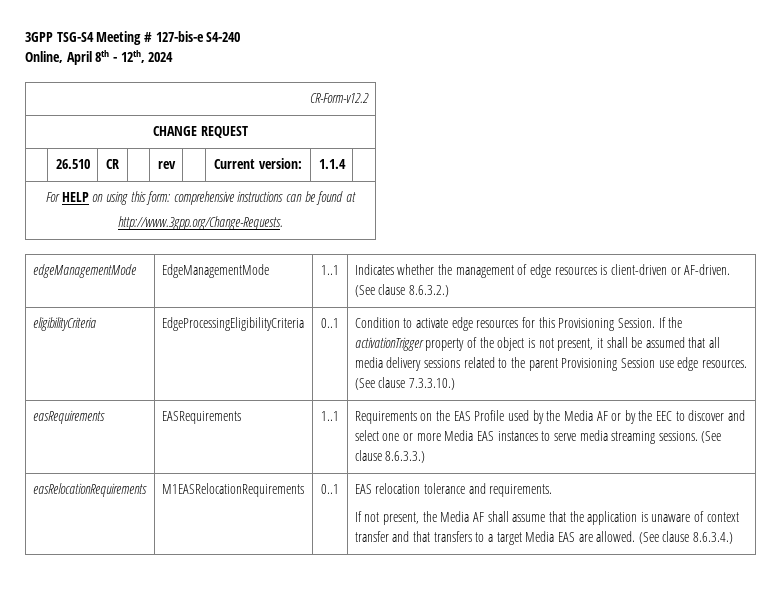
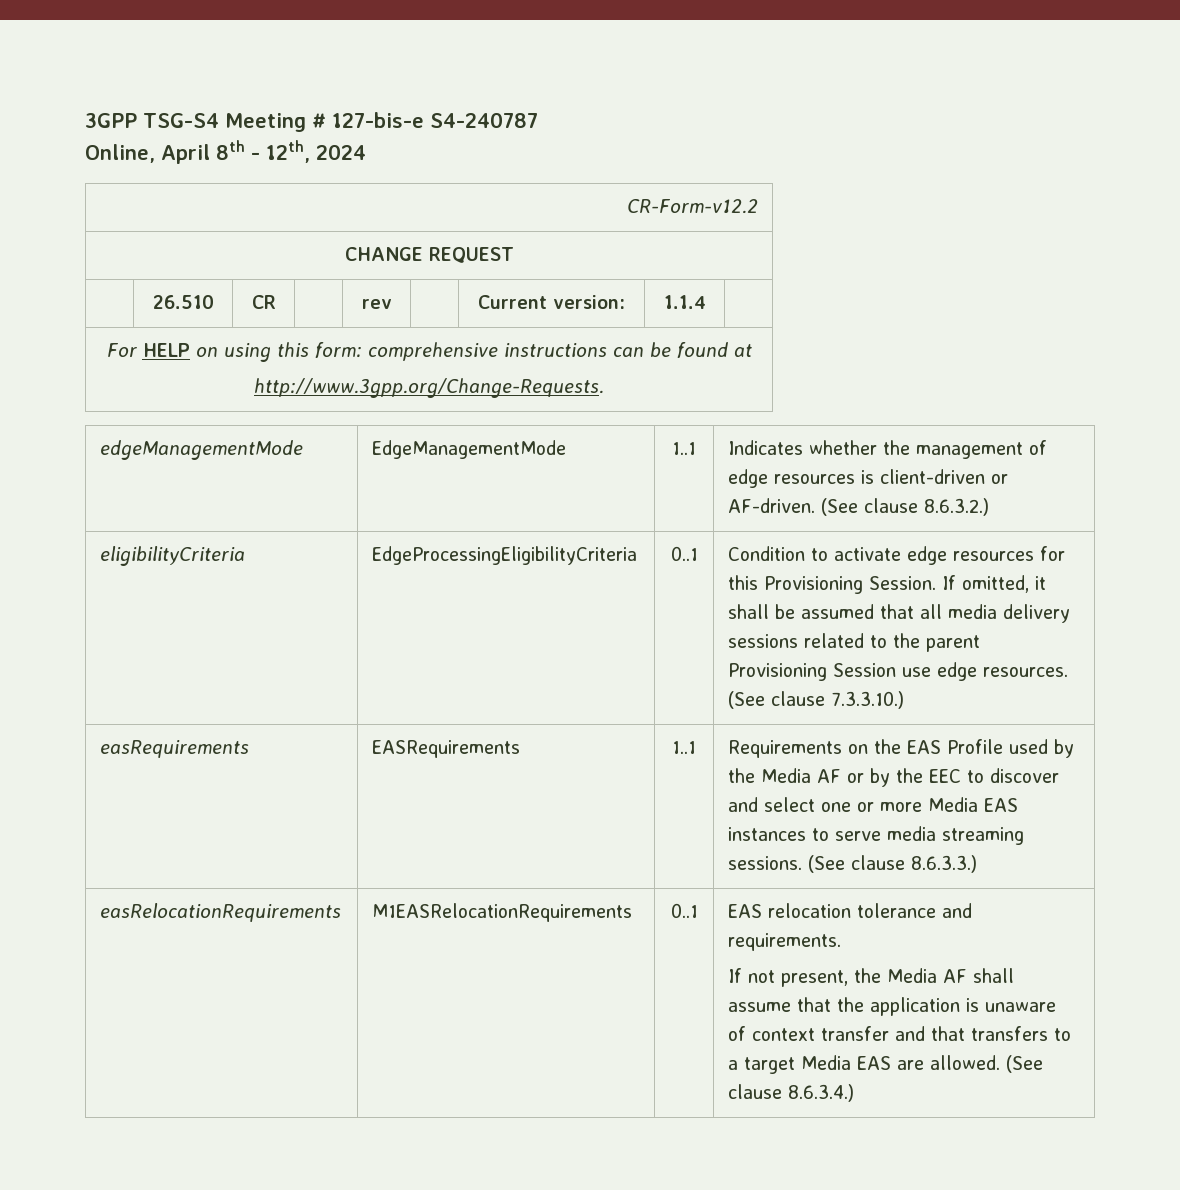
[206,32,241,42] S4-240 -> [430,112,538,128] S4-240787
[668,317,683,328] [354,337,594,351] the activationTrigger property of the object is not present, -> [962,575,1030,593] omitted,

